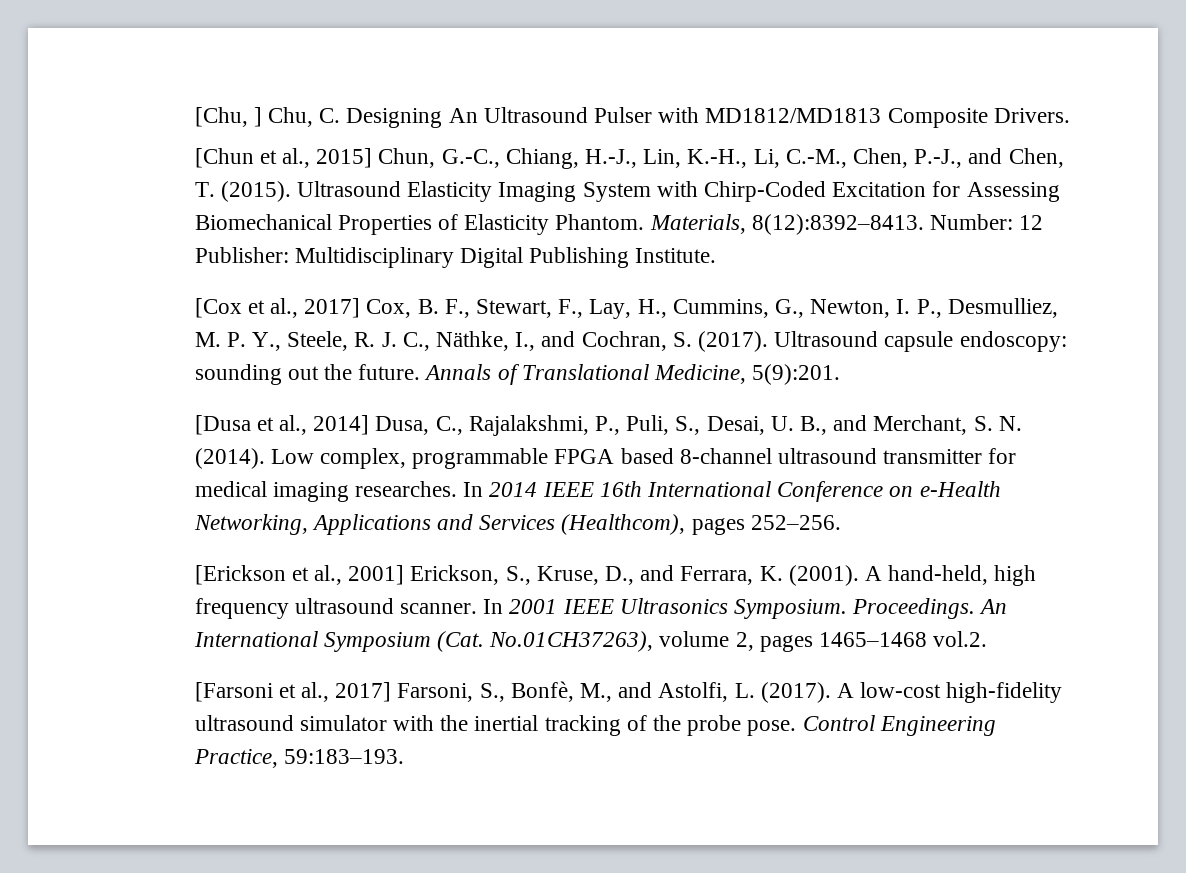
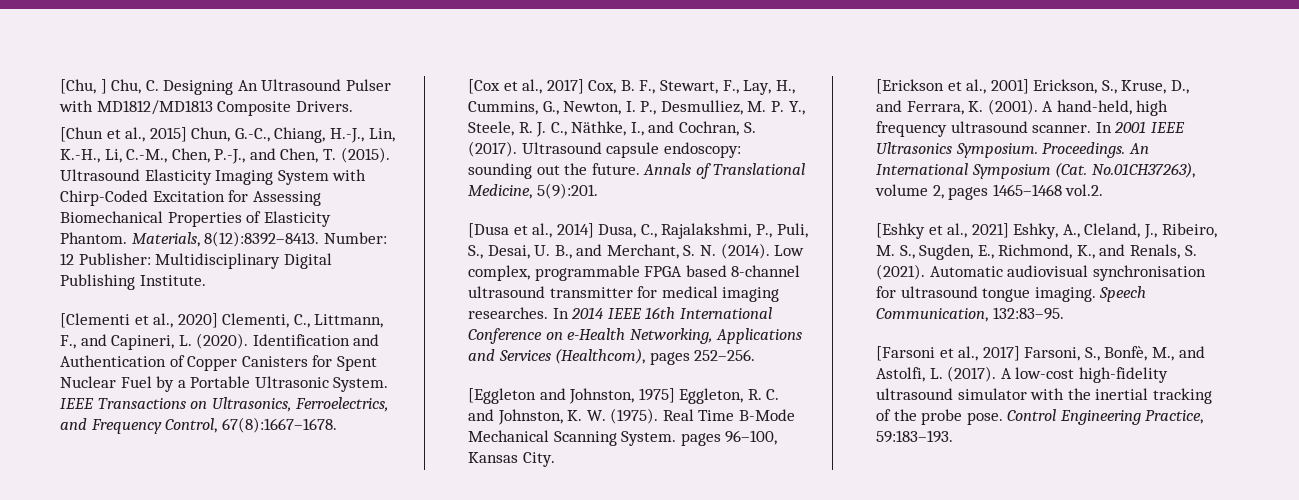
(717, 255) none -> [59,313,384,328] [59,333,380,350] [59,355,377,371] [59,376,389,392] [59,397,390,412] [59,417,337,434] // [Clementi et al., 2020] Clementi, C., Littmann, F., and Capineri, L. (2020). Identification and Authentication of Copper Canisters for Spent Nuclear Fuel by a Portable Ultrasonic System. IEEE Transactions on Ultrasonics, Ferroelectrics, and Frequency Control, 67(8):1667–1678.
(841, 522) none -> [467,388,780,404] [467,408,796,425] [467,430,778,446] [467,452,555,467] // [Eggleton and Johnston, 1975] Eggleton, R. C. and Johnston, K. W. (1975). Real Time B-Mode Mechanical Scanning System. pages 96–100, Kansas City.
(988, 639) none -> [875,223,1217,239] [875,244,1197,260] [875,264,1206,281] [875,286,1147,302] [875,307,1064,322] // [Eshky et al., 2021] Eshky, A., Cleland, J., Ribeiro, M. S., Sugden, E., Richmond, K., and Renals, S. (2021). Automatic audiovisual synchronisation for ultrasound tongue imaging. Speech Communication, 132:83–95.

